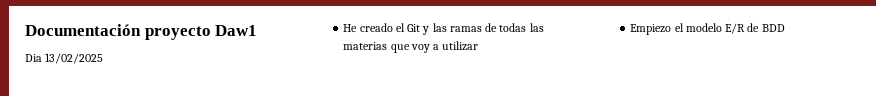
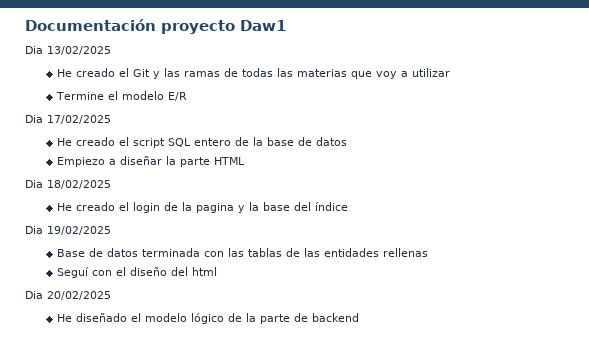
[630,24,672,35] Empiezo -> [55,92,104,100] Termine
[747,23,785,32] de BDD -> [25,115,111,124] [56,137,347,148] [56,156,245,167] [25,180,111,189] [56,202,348,213] [25,226,111,235] [56,248,428,257] [56,267,217,278] [25,291,111,300] [56,313,359,324] // Dia 17/02/2025 // He creado el script SQL entero de la base de datos // Empiezo a diseñar la parte HTML // Dia 18/02/2025 // He creado el login de la pagina y la base del índice // Dia 19/02/2025 // Base de datos terminada con las tablas de las entidades rellenas // Seguí con el diseño del html // Dia 20/02/2025 // He diseñado el modelo lógico de la parte de backend

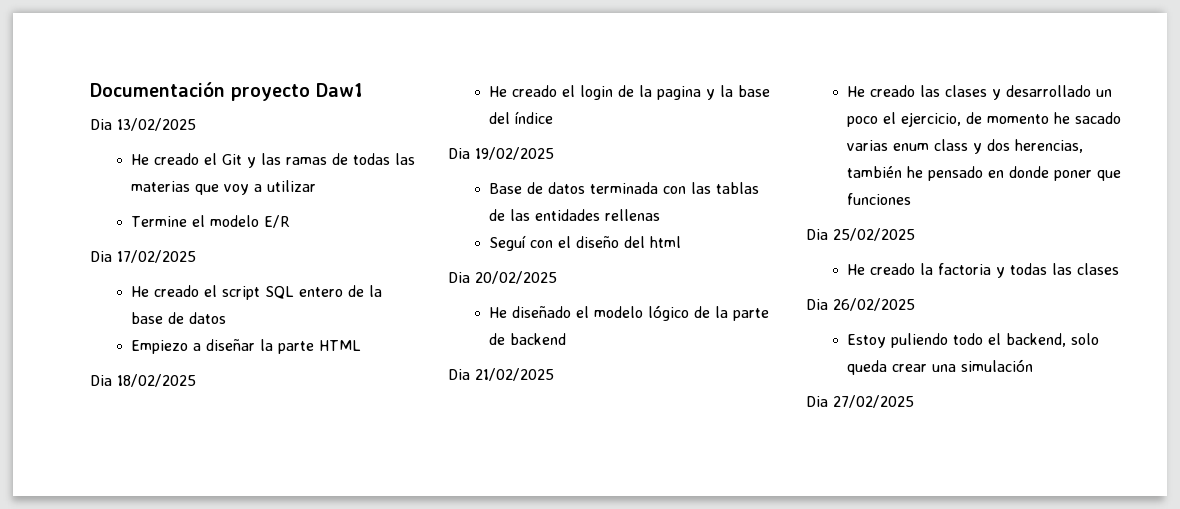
(359, 317) none -> [448,368,554,381] [847,85,1113,100] [847,112,1122,127] [847,139,1084,154] [847,166,1122,181] [847,193,912,205] [806,228,915,241] [847,263,1120,278] [806,298,915,311] [847,333,1100,348] [847,359,1034,375] [806,395,914,408] // Dia 21/02/2025 // He creado las clases y desarrollado un poco el ejercicio, de momento he sacado varias enum class y dos herencias, también he pensado en donde poner que funciones // Dia 25/02/2025 // He creado la factoria y todas las clases // Dia 26/02/2025 // Estoy puliendo todo el backend, solo queda crear una simulación // Dia 27/02/2025

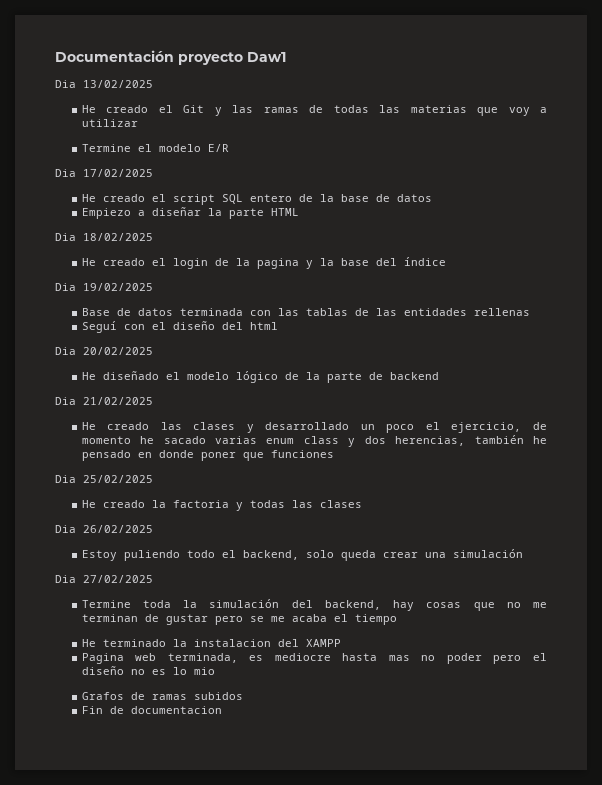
(914, 401) none -> [81,599,548,611] [81,614,397,625] [81,639,341,647] [81,653,547,664] [81,666,215,675] [81,692,243,700] [81,706,222,714] // Termine toda la simulación del backend, hay cosas que no me terminan de gustar pero se me acaba el tiempo // He terminado la instalacion del XAMPP // Pagina web terminada, es mediocre hasta mas no poder pero el diseño no es lo mio // Grafos de ramas subidos // Fin de documentacion

